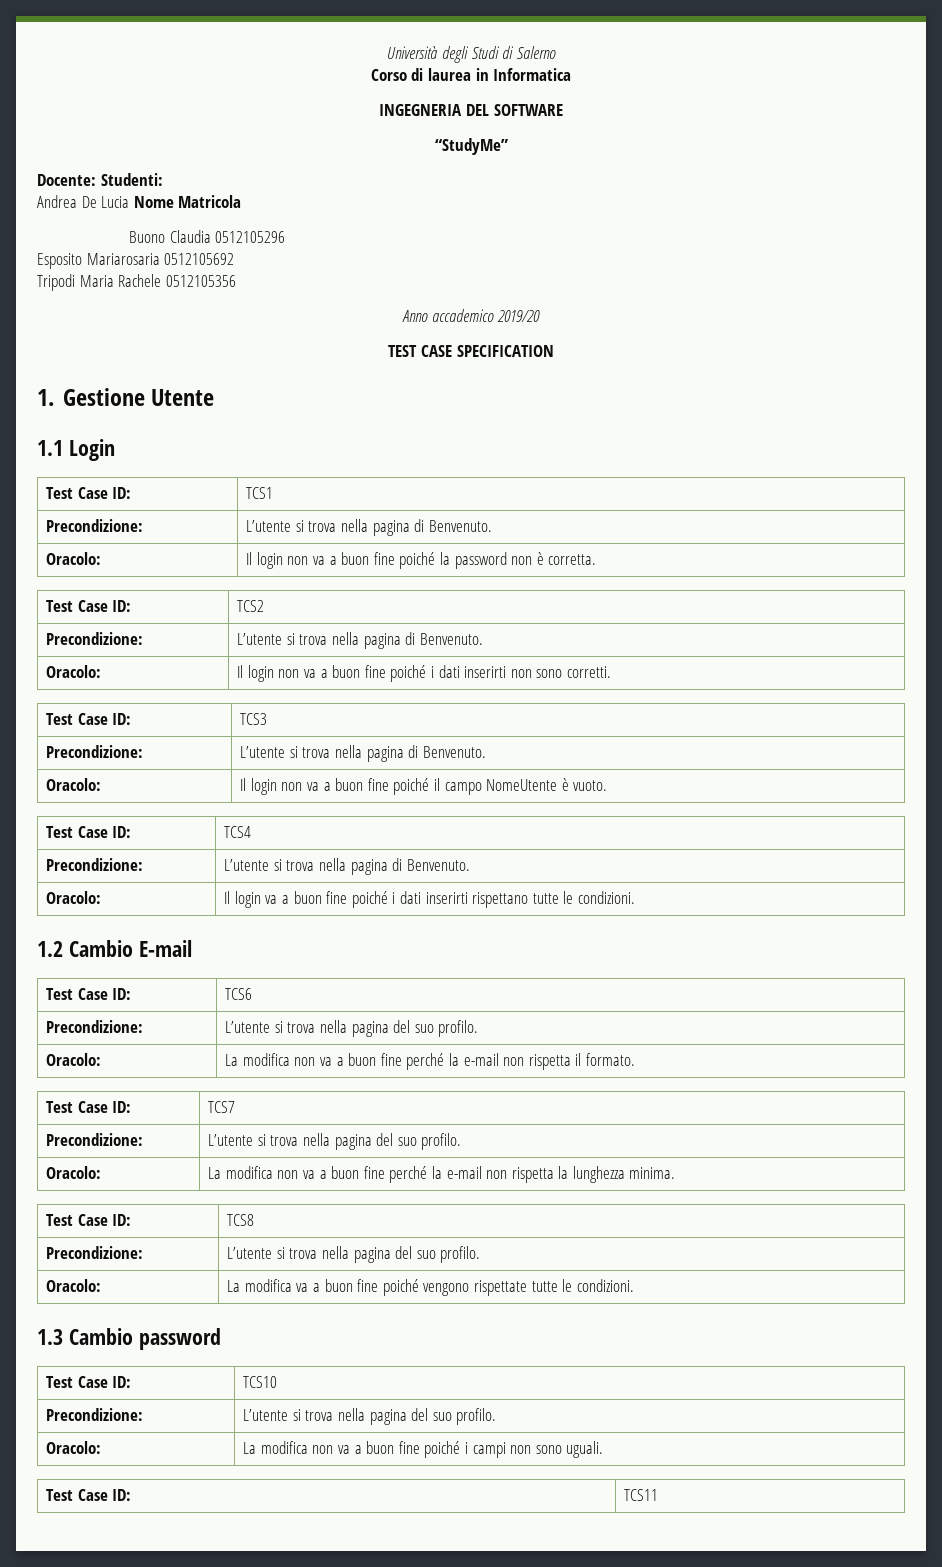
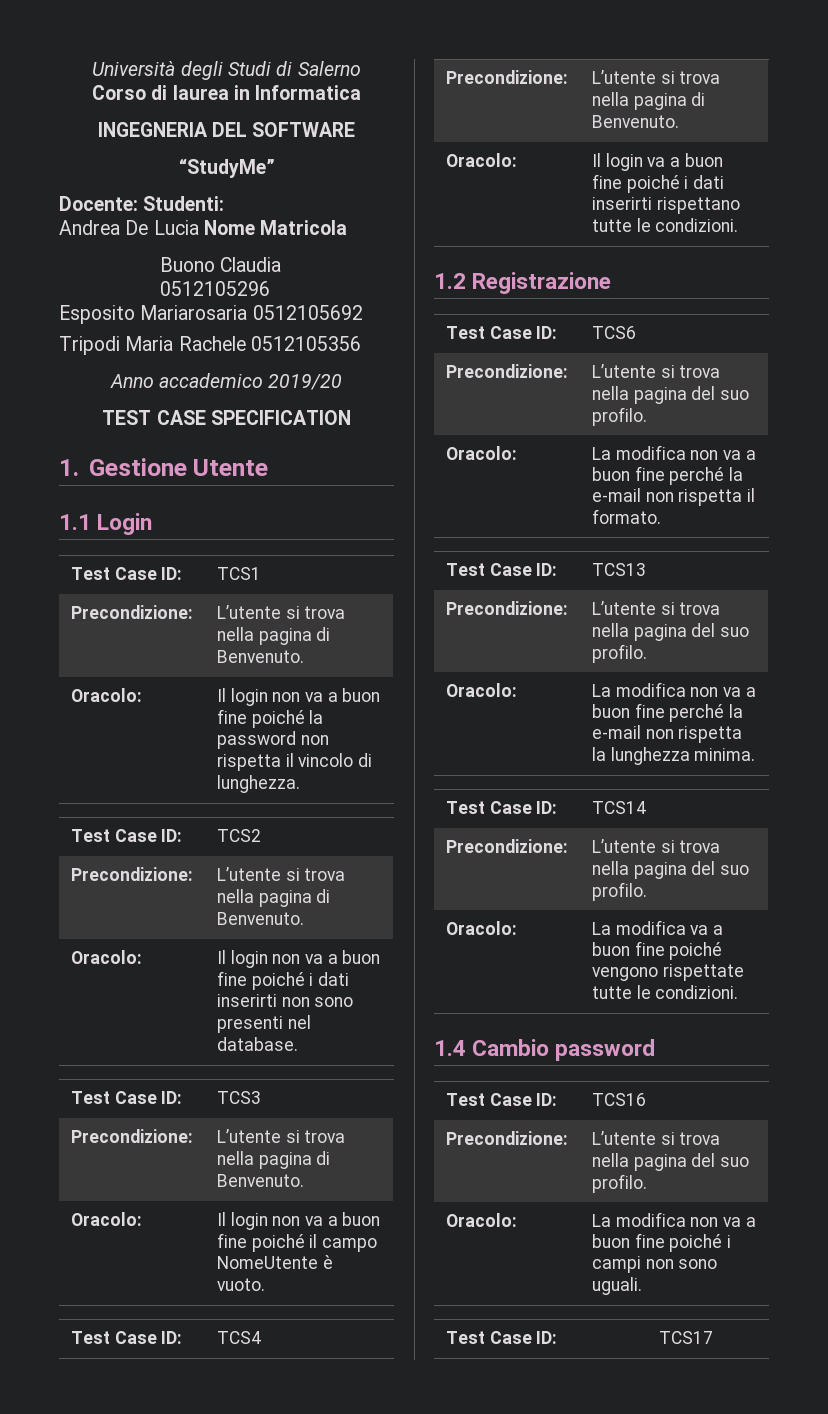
[536,552,597,565] è corretta. -> [216,753,372,771] [216,775,300,793] rispetta il vincolo di lunghezza.
[566,666,611,678] corretti. -> [216,1015,311,1033] [216,1037,298,1051] presenti nel database.
[68,940,192,957] Cambio E-mail -> [472,272,612,294] Registrazione
[208,1101,236,1113] TCS7 -> [591,563,646,576] TCS13
[227,1214,255,1226] TCS8 -> [591,801,646,814] TCS14
[37,1329,63,1345] 1.3 -> [434,1040,466,1056] 1.4
[243,1376,278,1388] TCS10 -> [591,1093,646,1106] TCS16
[624,1489,659,1501] TCS11 -> [658,1331,713,1344] TCS17

